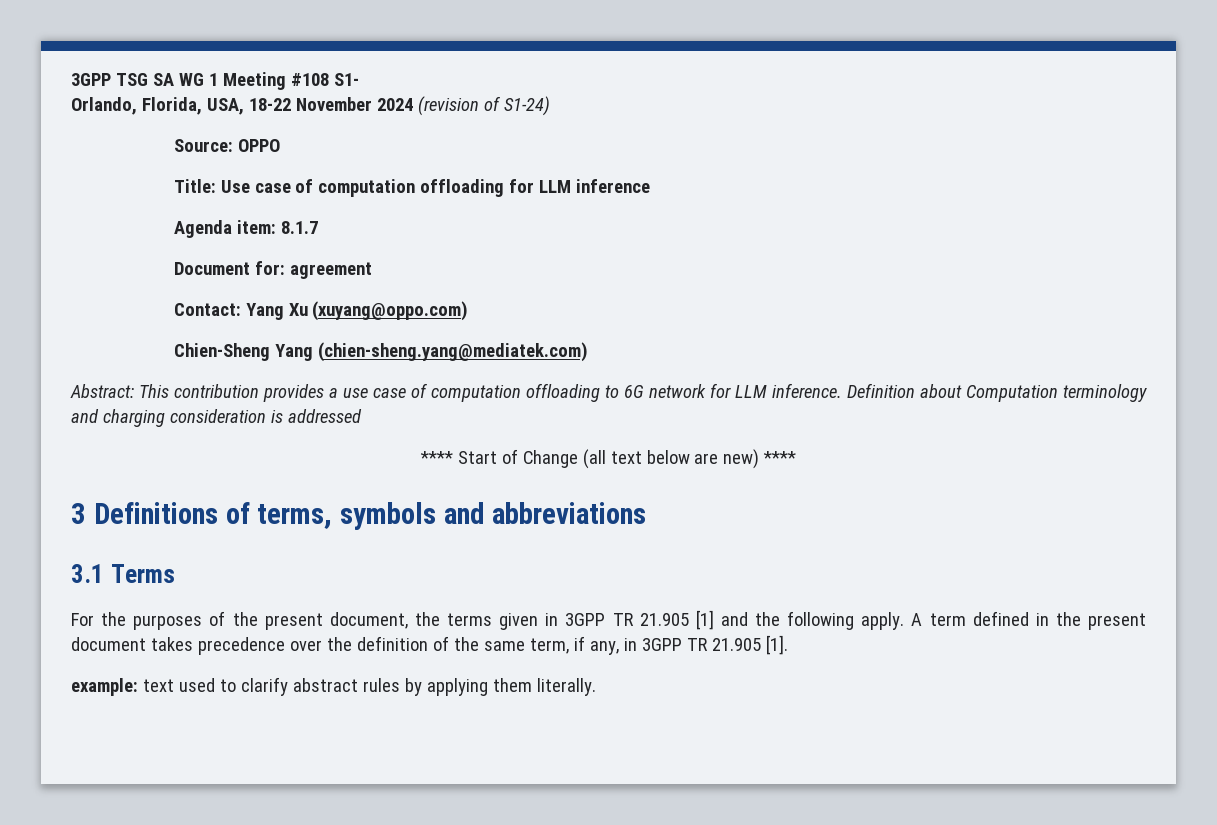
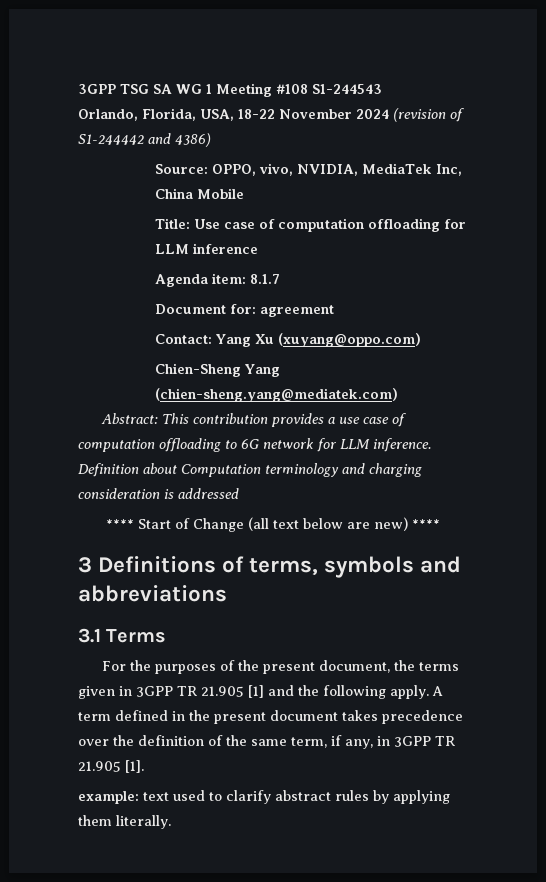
[333,73,359,86] S1- -> [312,84,382,94] S1-244543
[503,96,550,116] [173,139,280,152] S1-24) // Source: OPPO -> [78,133,211,147] [154,163,462,176] [154,188,244,199] S1-244442 and 4386) // Source: OPPO, vivo, NVIDIA, MediaTek Inc, China Mobile

